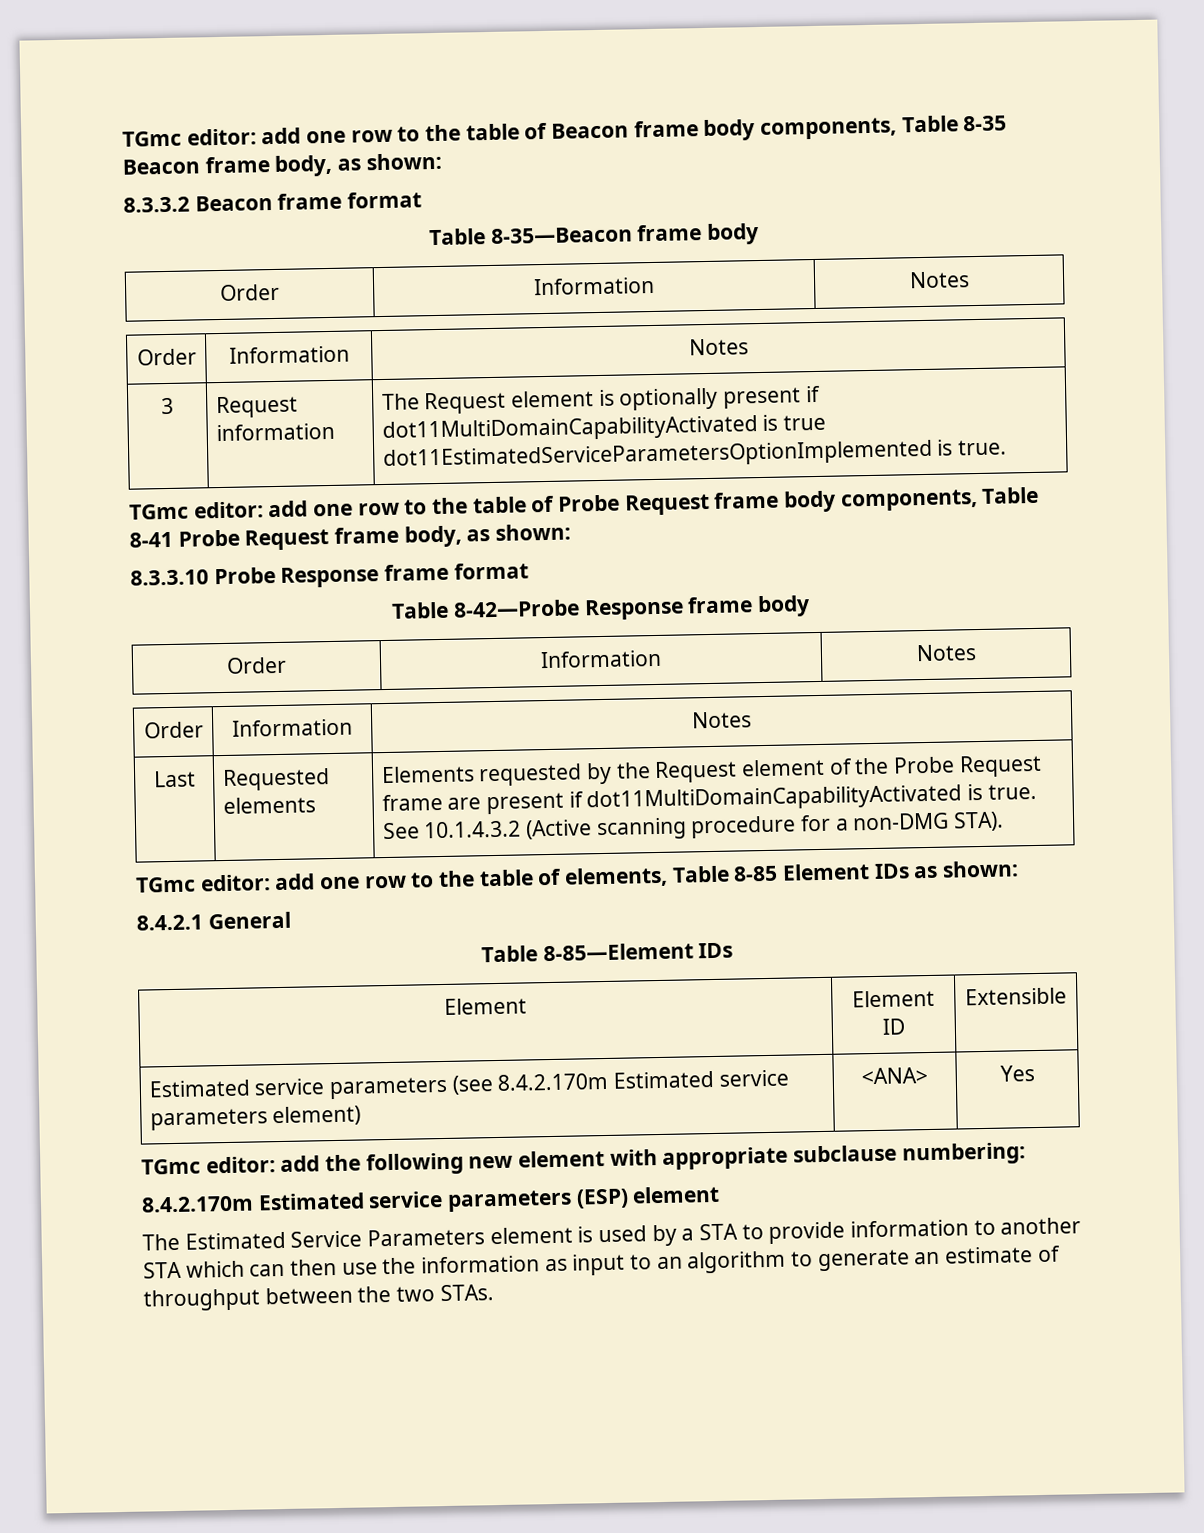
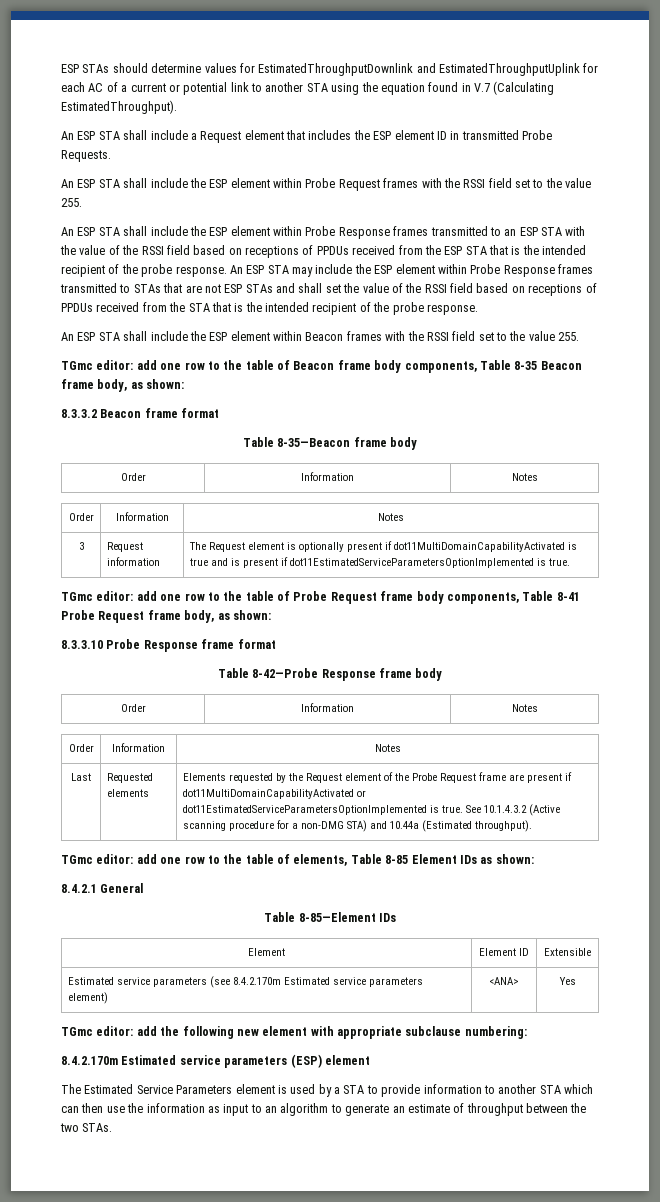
(122, 138) none -> [61,63,599,76] [61,81,555,95] [61,100,177,114] [61,130,552,143] [61,150,111,162] [61,178,592,191] [61,198,82,207] [61,226,586,239] [60,245,587,258] [61,264,593,277] [60,283,597,296] [61,302,478,315] [61,331,580,341] ESP STAs should determine values for EstimatedThroughputDownlink and EstimatedThroughputUplink for each AC of a current or potential link to another STA using the equation found in V.7 (Calculating EstimatedThroughput). // An ESP STA shall include a Request element that includes the ESP element ID in transmitted Probe Requests. // An ESP STA shall include the ESP element within Probe Request frames with the RSSI field set to the value 255. // An ESP STA shall include the ESP element within Probe Response frames transmitted to an ESP STA with the value of the RSSI field based on receptions of PPDUs received from the ESP STA that is the intended recipient of the probe response. An ESP STA may include the ESP element within Probe Response frames transmitted to STAs that are not ESP STAs and shall set the value of the RSSI field based on receptions of PPDUs received from the STA that is the intended recipient of the probe response. // An ESP STA shall include the ESP element within Beacon frames with the RSSI field set to the value 255. //
(826, 422) none -> [210,557,288,568] and is present if
(963, 798) none -> [356,790,366,797] [182,805,427,815] or dot11EstimatedServiceParametersOptionImplemented
[952,811,1004,832] STA). -> [346,820,532,832] STA) and 10.44a (Estimated throughput).

